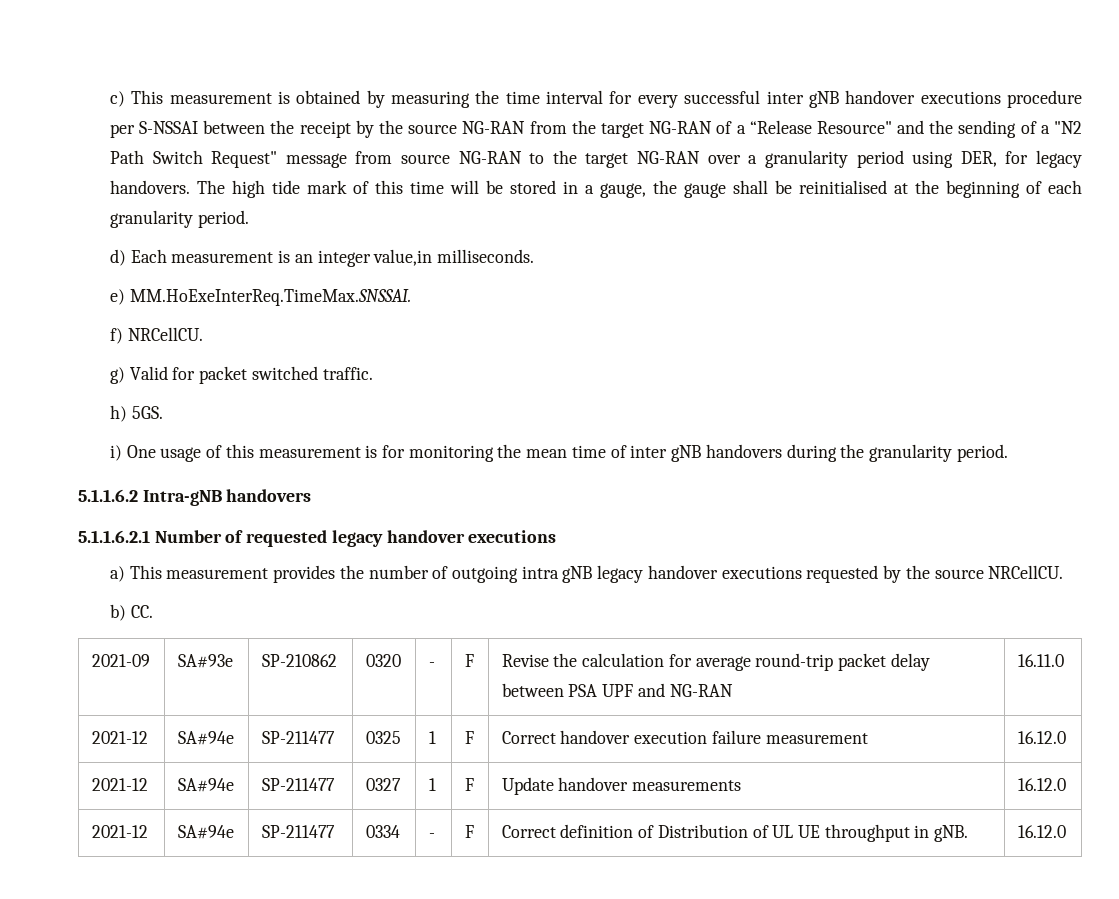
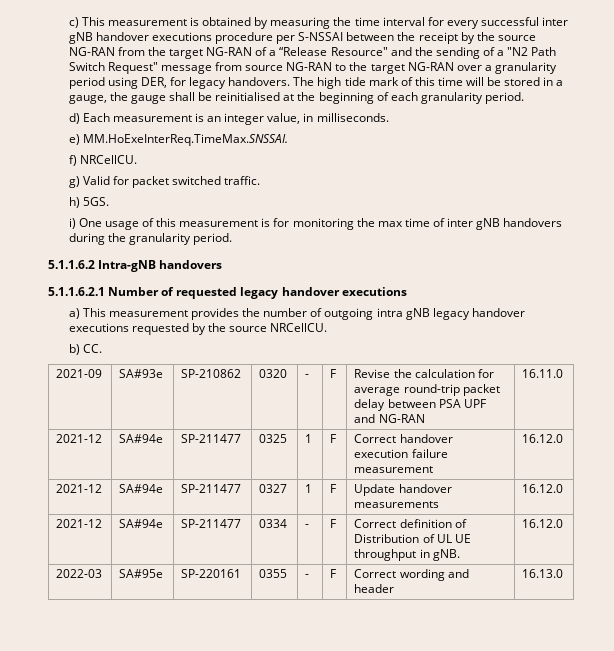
[373,249,433,266] value,in -> [267,113,314,124] value, in
[526,449,568,458] mean -> [377,221,403,227] max
(1066, 831) none -> [56,569,103,578] [119,569,164,578] [181,569,242,578] [259,569,288,578] [305,574,310,578] [330,569,337,578] [354,569,469,581] [354,584,395,593] [522,569,564,578] // 2022-03 | SA#95e | SP-220161 | 0355 | - | F | Correct wording and header | 16.13.0

